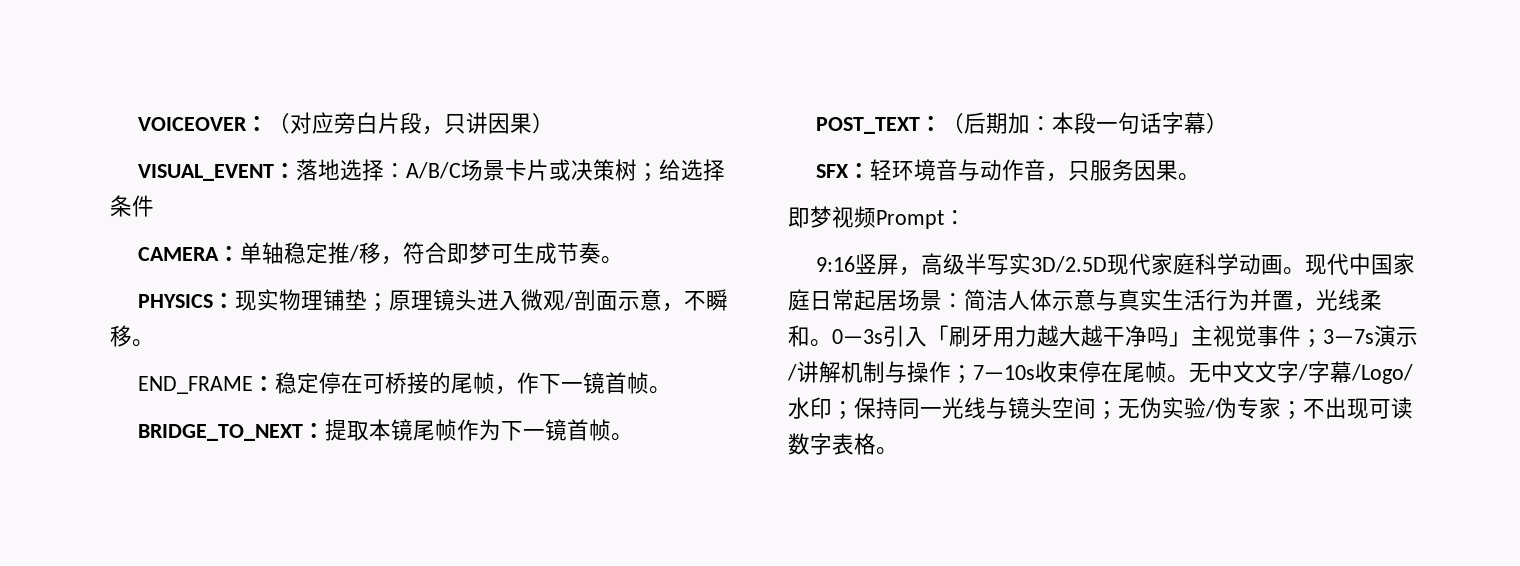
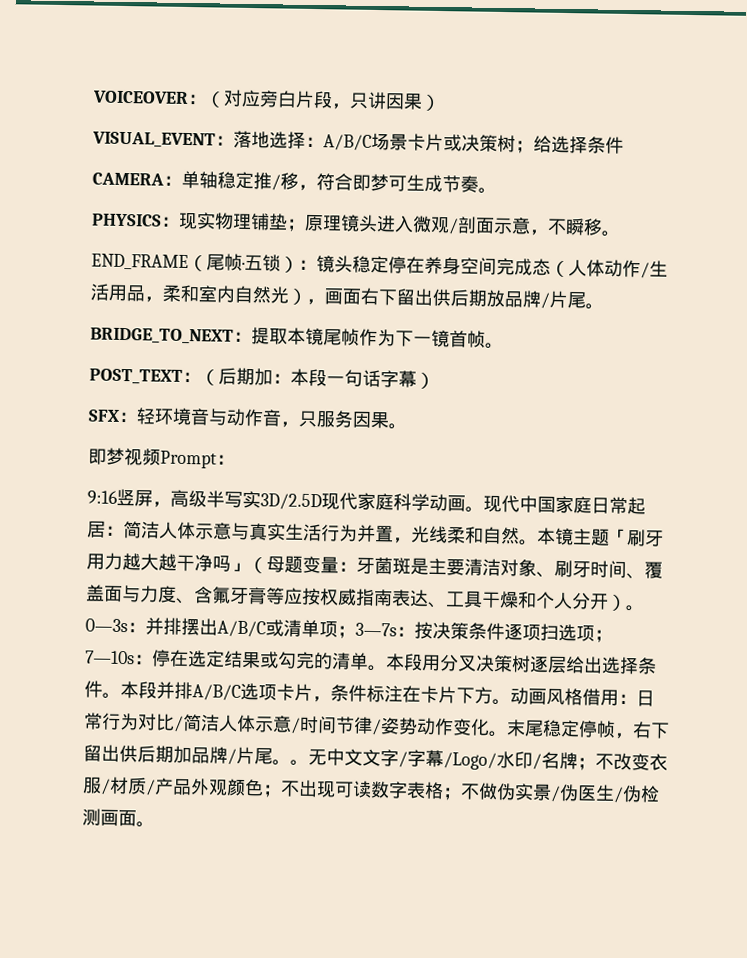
[253,372,650,395] ：稳定停在可桥接的尾帧，作下一镜首帧 -> [188,253,668,279] [90,283,587,309] （尾帧·五锁）：镜头稳定停在养身空间完成态（人体动作/生活用品，柔和室内自然光），画面右下留出供后期放品牌/片尾
[898,289,942,311] 场景 -> (106, 529) none
[810,325,927,347] 。0—3s引入 -> [482,526,610,546] 自然。本镜主题
[1191,325,1418,348] [787,361,1167,384] 主视觉事件；3—7s演示/讲解机制与操作；7—10s收束停在尾帧 -> [248,555,663,580] [86,584,645,612] [85,617,613,643] [85,649,657,675] [84,680,655,707] [83,712,670,740] [83,744,291,766] （母题变量：牙菌斑是主要清洁对象、刷牙时间、覆盖面与力度、含氟牙膏等应按权威指南表达、工具干燥和个人分开）。0—3s：并排摆出A/B/C或清单项；3—7s：按决策条件逐项扫选项；7—10s：停在选定结果或勾完的清单。本段用分叉决策树逐层给出选择条件。本段并排A/B/C选项卡片，条件标注在卡片下方。动画风格借用：日常行为对比/简洁人体示意/时间节律/姿势动作变化。末尾稳定停帧，右下留出供后期加品牌/片尾。
[832,397,1281,420] ；保持同一光线与镜头空间；无伪实验/伪专家 -> [532,751,668,771] [82,776,264,797] /名牌；不改变衣服/材质/产品外观颜色
(876, 444) none -> [442,782,660,804] [82,808,137,827] ；不做伪实景/伪医生/伪检测画面

